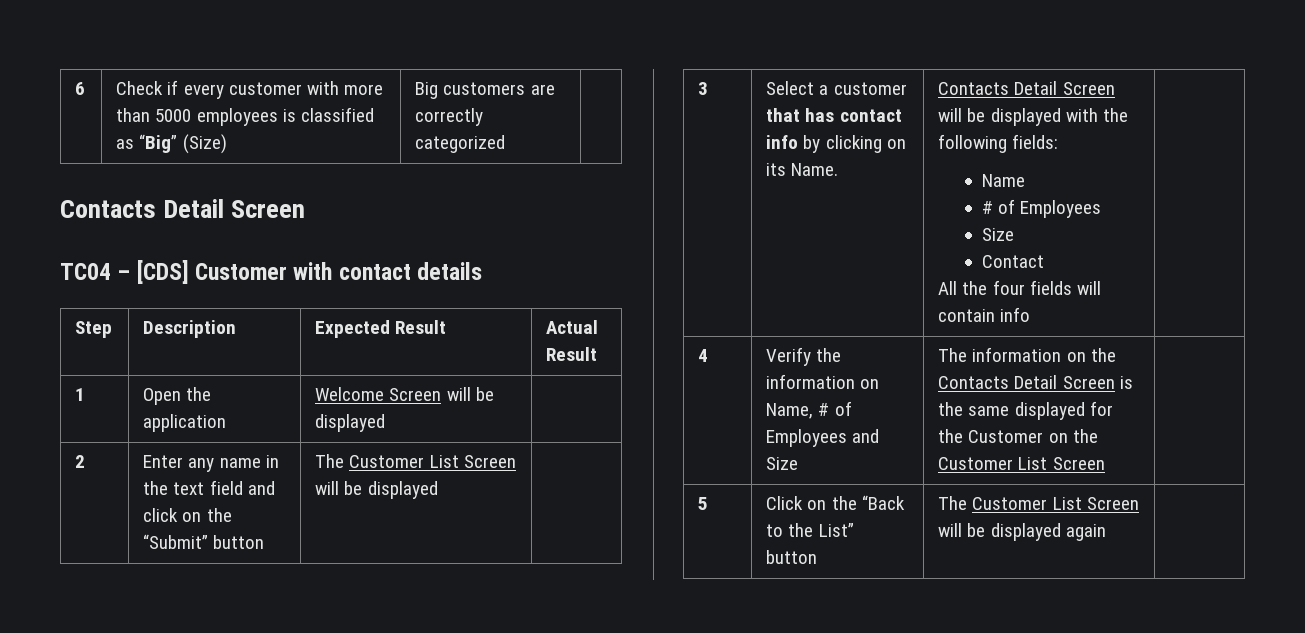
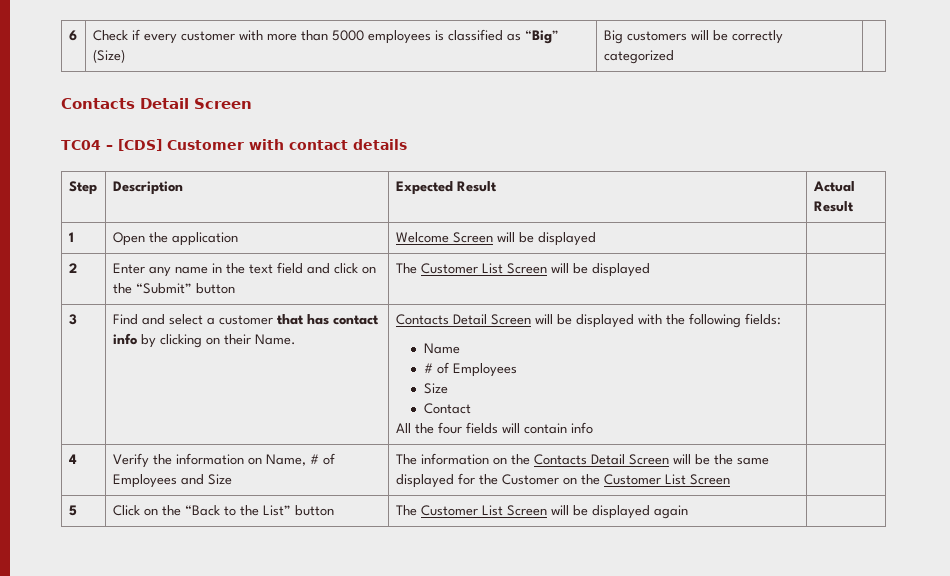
[530,84,555,95] are -> [690,30,728,41] will be
[766,81,815,95] Select -> [112,314,203,325] Find and select
[766,163,787,176] its -> [223,334,251,345] their
[1119,376,1133,389] is -> [672,454,710,465] will be

